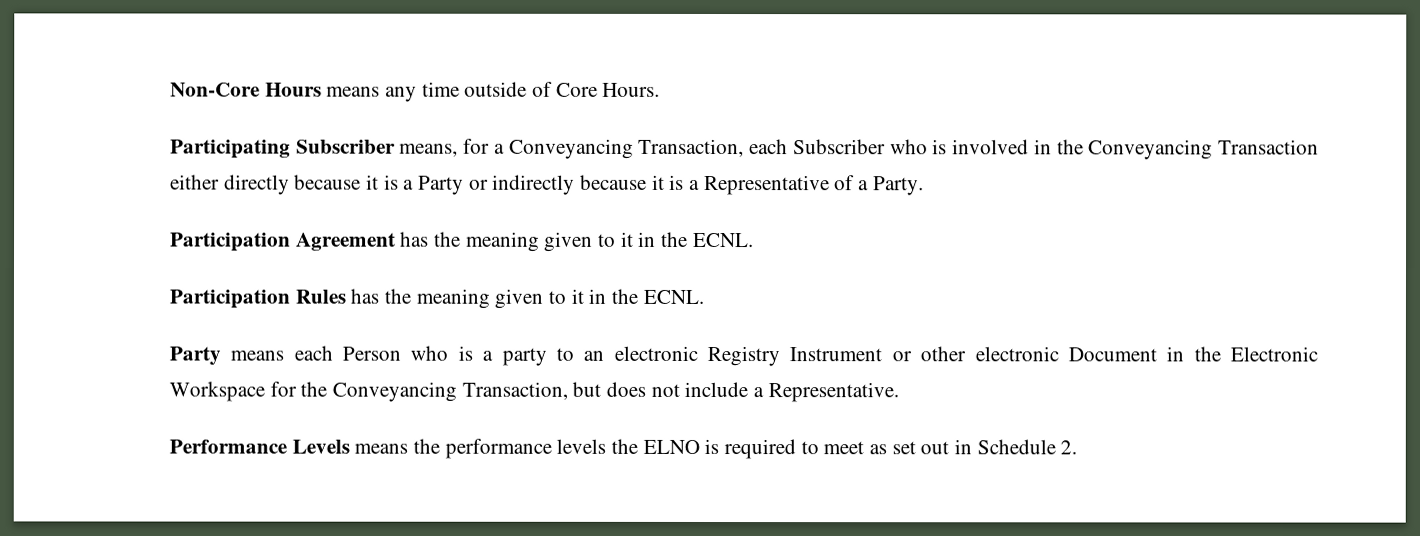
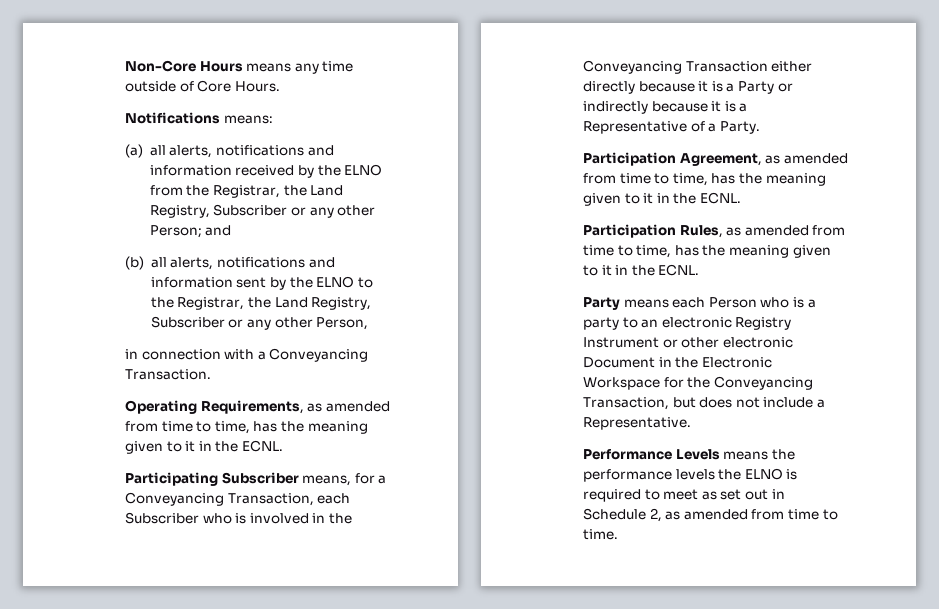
(661, 89) none -> [124,112,273,124] [124,144,334,158] [149,164,383,178] [149,185,344,198] [149,204,376,218] [149,225,232,238] [124,256,335,270] [150,276,373,290] [150,297,372,310] [150,316,369,330] [124,348,369,362] [124,369,211,380] [124,400,390,414] [124,421,368,434] [124,440,284,454] // Notifications means: // (a) all alerts, notifications and information received by the ELNO from the Registrar, the Land Registry, Subscriber or any other Person; and // (b) all alerts, notifications and information sent by the ELNO to the Registrar, the Land Registry, Subscriber or any other Person, // in connection with a Conveyancing Transaction. // Operating Requirements, as amended from time to time, has the meaning given to it in the ECNL.
[295,232,396,251] Agreement -> [679,153,848,166] [582,173,708,186] Agreement, as amended from time to time,
[294,289,346,304] Rules -> [679,225,846,238] [582,245,672,258] Rules, as amended from time to time,
[1060,440,1078,455] 2. -> [649,508,838,522] [582,529,618,540] 2, as amended from time to time.

